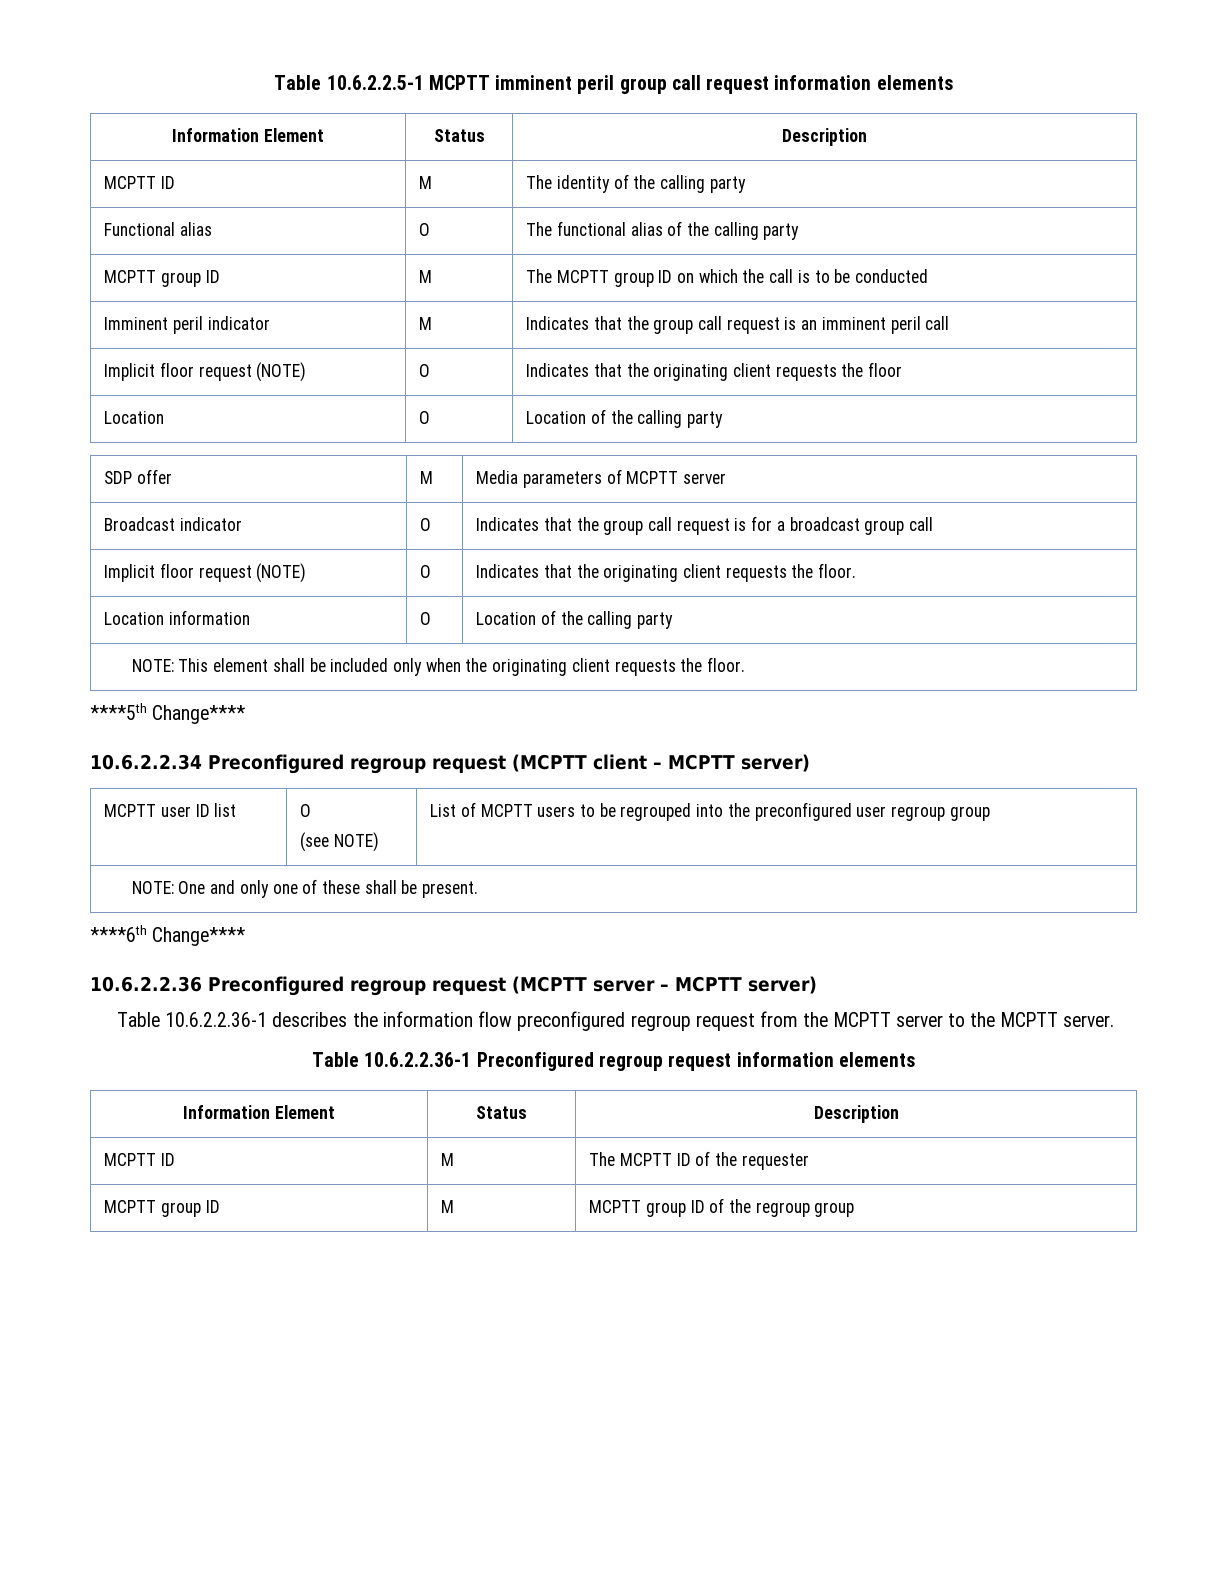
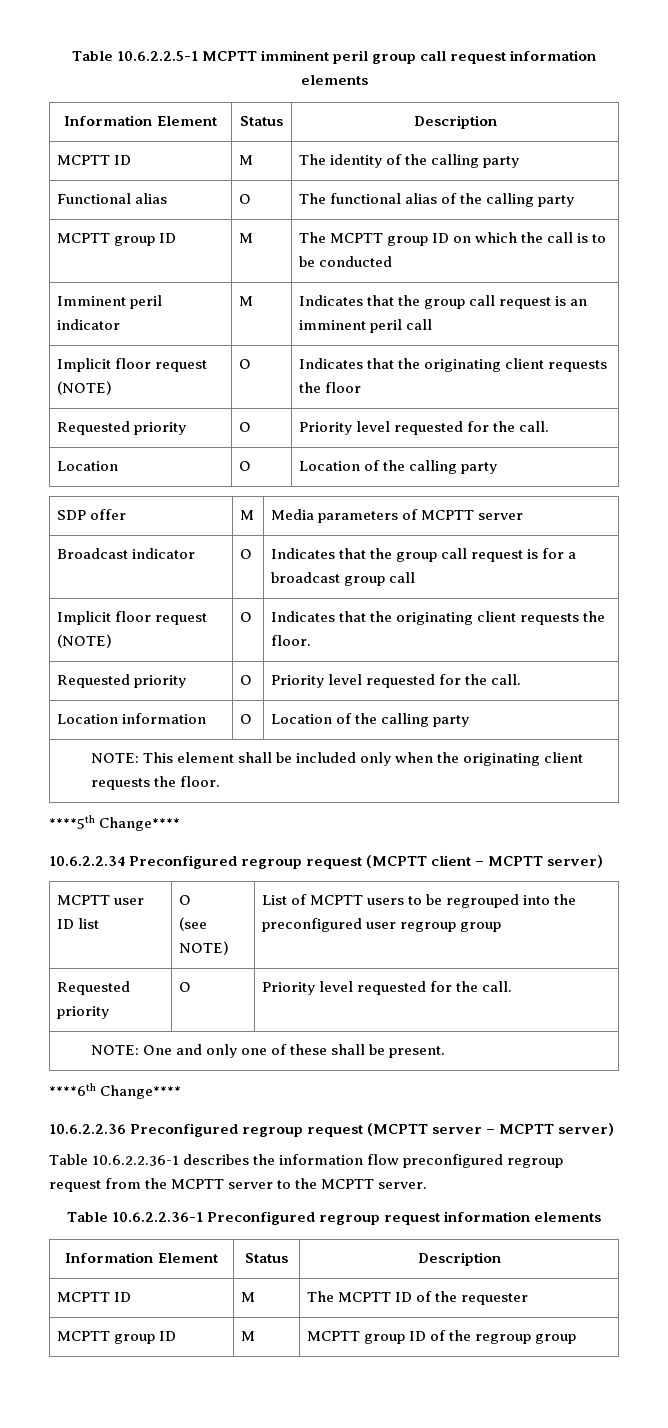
(903, 369) none -> [56,421,186,435] [238,422,251,432] [298,421,550,435] // Requested priority | O | Priority level requested for the call.
(857, 570) none -> [56,674,186,688] [239,675,252,685] [270,674,522,688] // Requested priority | O | Priority level requested for the call.
(990, 813) none -> [56,981,130,995] [56,1006,109,1019] [178,982,191,992] [261,981,513,995] // Requested priority | O | Priority level requested for the call.

